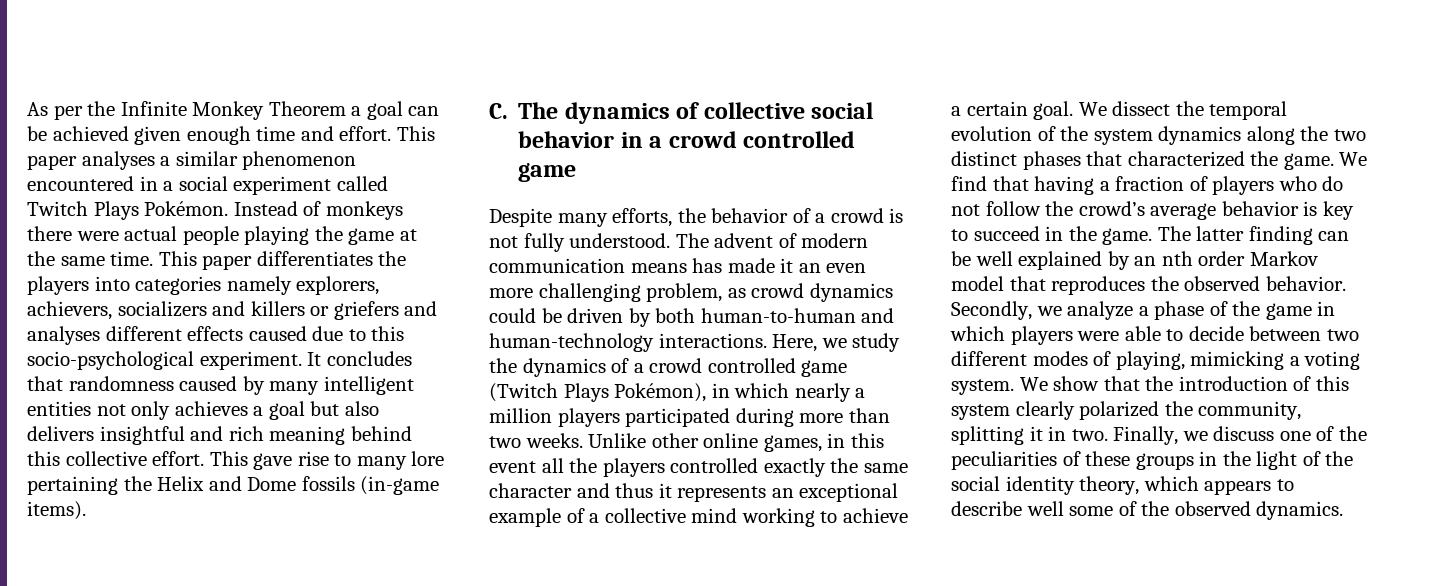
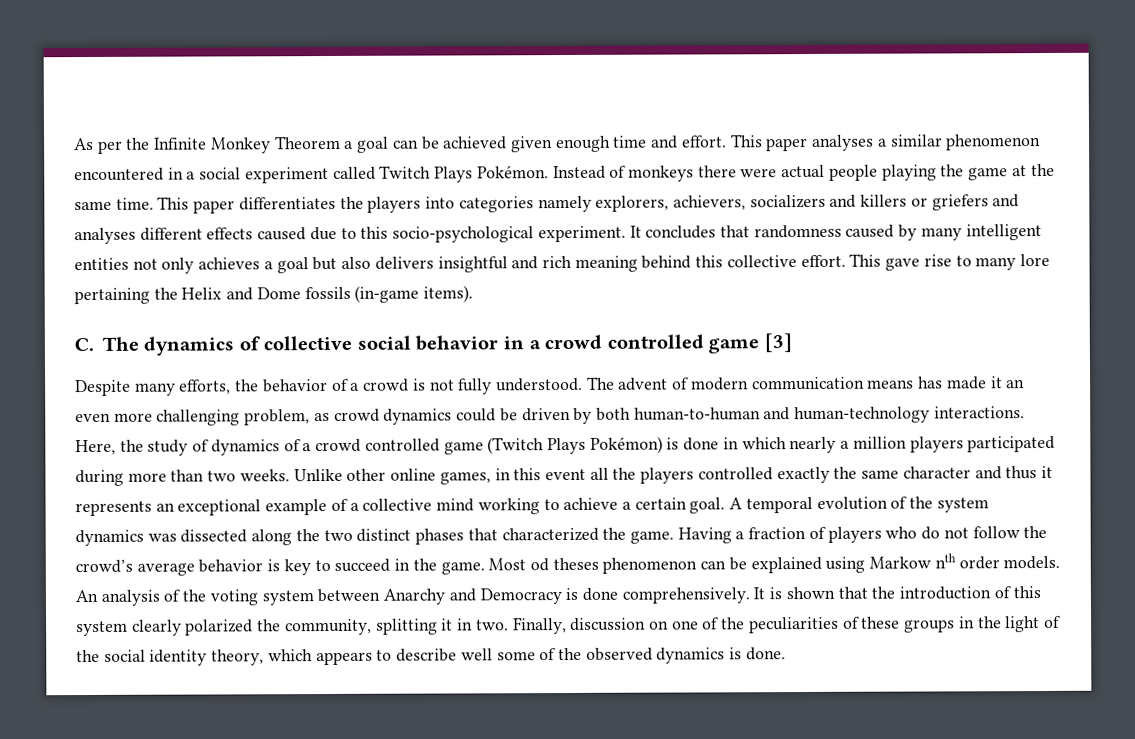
(577, 172) none -> [763,333,792,353] [3]
[821,333,901,352] [489,358,517,373] we study the -> [119,439,210,456] the study of
[614,383,707,402] Pokémon), -> [589,436,720,454] Pokémon) is done
[1078,101,1204,116] We dissect the -> [729,497,744,510] A
(1242, 135) none -> [147,529,248,543] was dissected
[1339,152,1368,166] [951,176,1095,195] We find that having -> [677,527,732,544] Having
[1157,226,1350,245] [951,251,1318,270] [951,276,1346,295] [951,301,1336,320] [950,326,1359,345] [951,351,1361,370] [951,376,1100,395] The latter finding can be well explained by an nth order Markov model that reproduces the observed behavior. Secondly, we analyze a phase of the game in which players were able to decide between two different modes of playing, mimicking a voting system. We show -> [488,553,1061,574] [75,586,835,606] Most od theses phenomenon can be explained using Markow nth order models. An analysis of the voting system between Anarchy and Democracy is done comprehensively. It is shown
[1182,426,1275,441] we discuss -> [570,617,669,631] discussion on
[1256,501,1344,520] dynamics. -> [656,647,786,664] dynamics is done.

